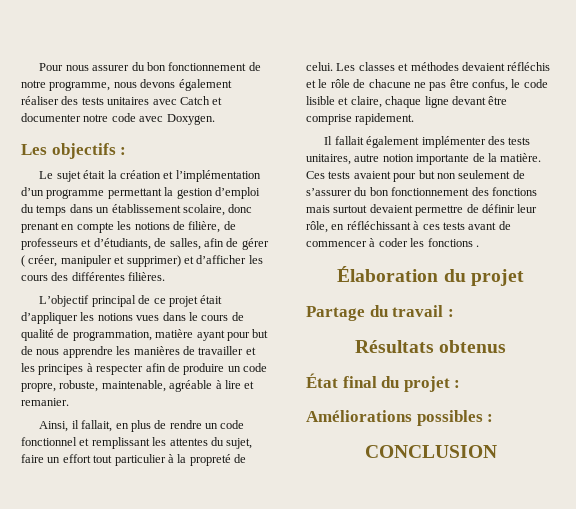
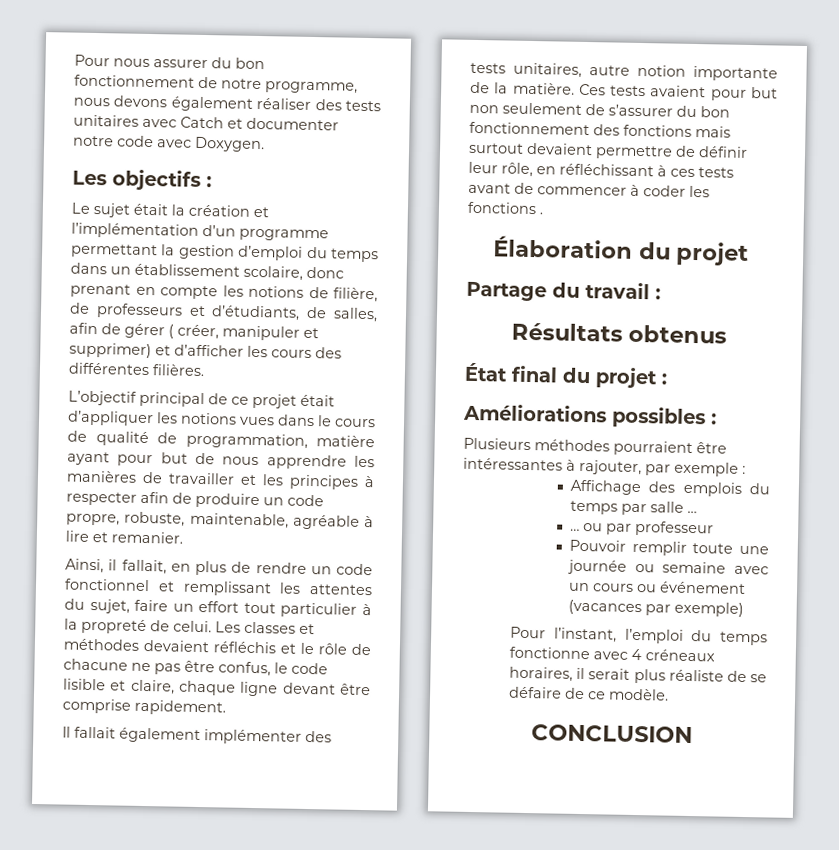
(494, 418) none -> [463,437,727,457] [463,457,746,477] [570,479,770,497] [570,500,698,516] [570,520,715,537] [569,539,769,556] [567,559,769,575] [568,581,747,595] [568,599,745,617] [510,626,768,646] [509,646,716,662] [509,666,767,684] [509,686,670,701] // Plusieurs méthodes pourraient être intéressantes à rajouter, par exemple : // Affichage des emplois du temps par salle … // … ou par professeur // Pouvoir remplir toute une journée ou semaine avec un cours ou événement (vacances par exemple) // Pour l’instant, l’emploi du temps fonctionne avec 4 créneaux horaires, il serait plus réaliste de se défaire de ce modèle.

